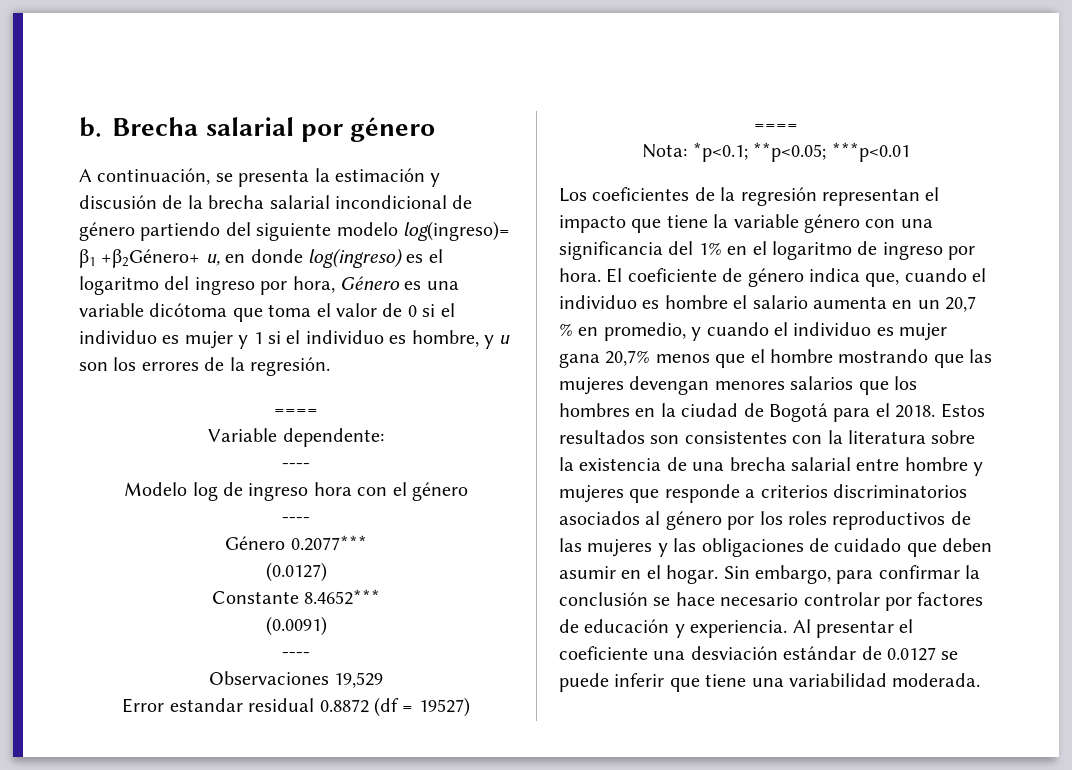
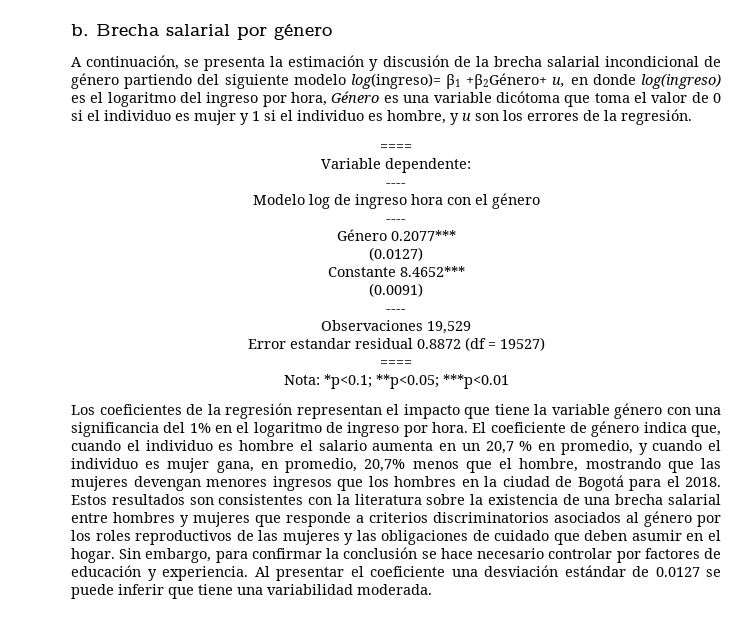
[559,353,600,368] gana -> [216,458,358,473] gana, en promedio,
[770,349,833,363] hombre -> [519,458,579,472] hombre,
[790,376,854,390] salarios -> [272,476,332,491] ingresos
[904,457,968,471] hombre -> [113,512,175,523] hombres

